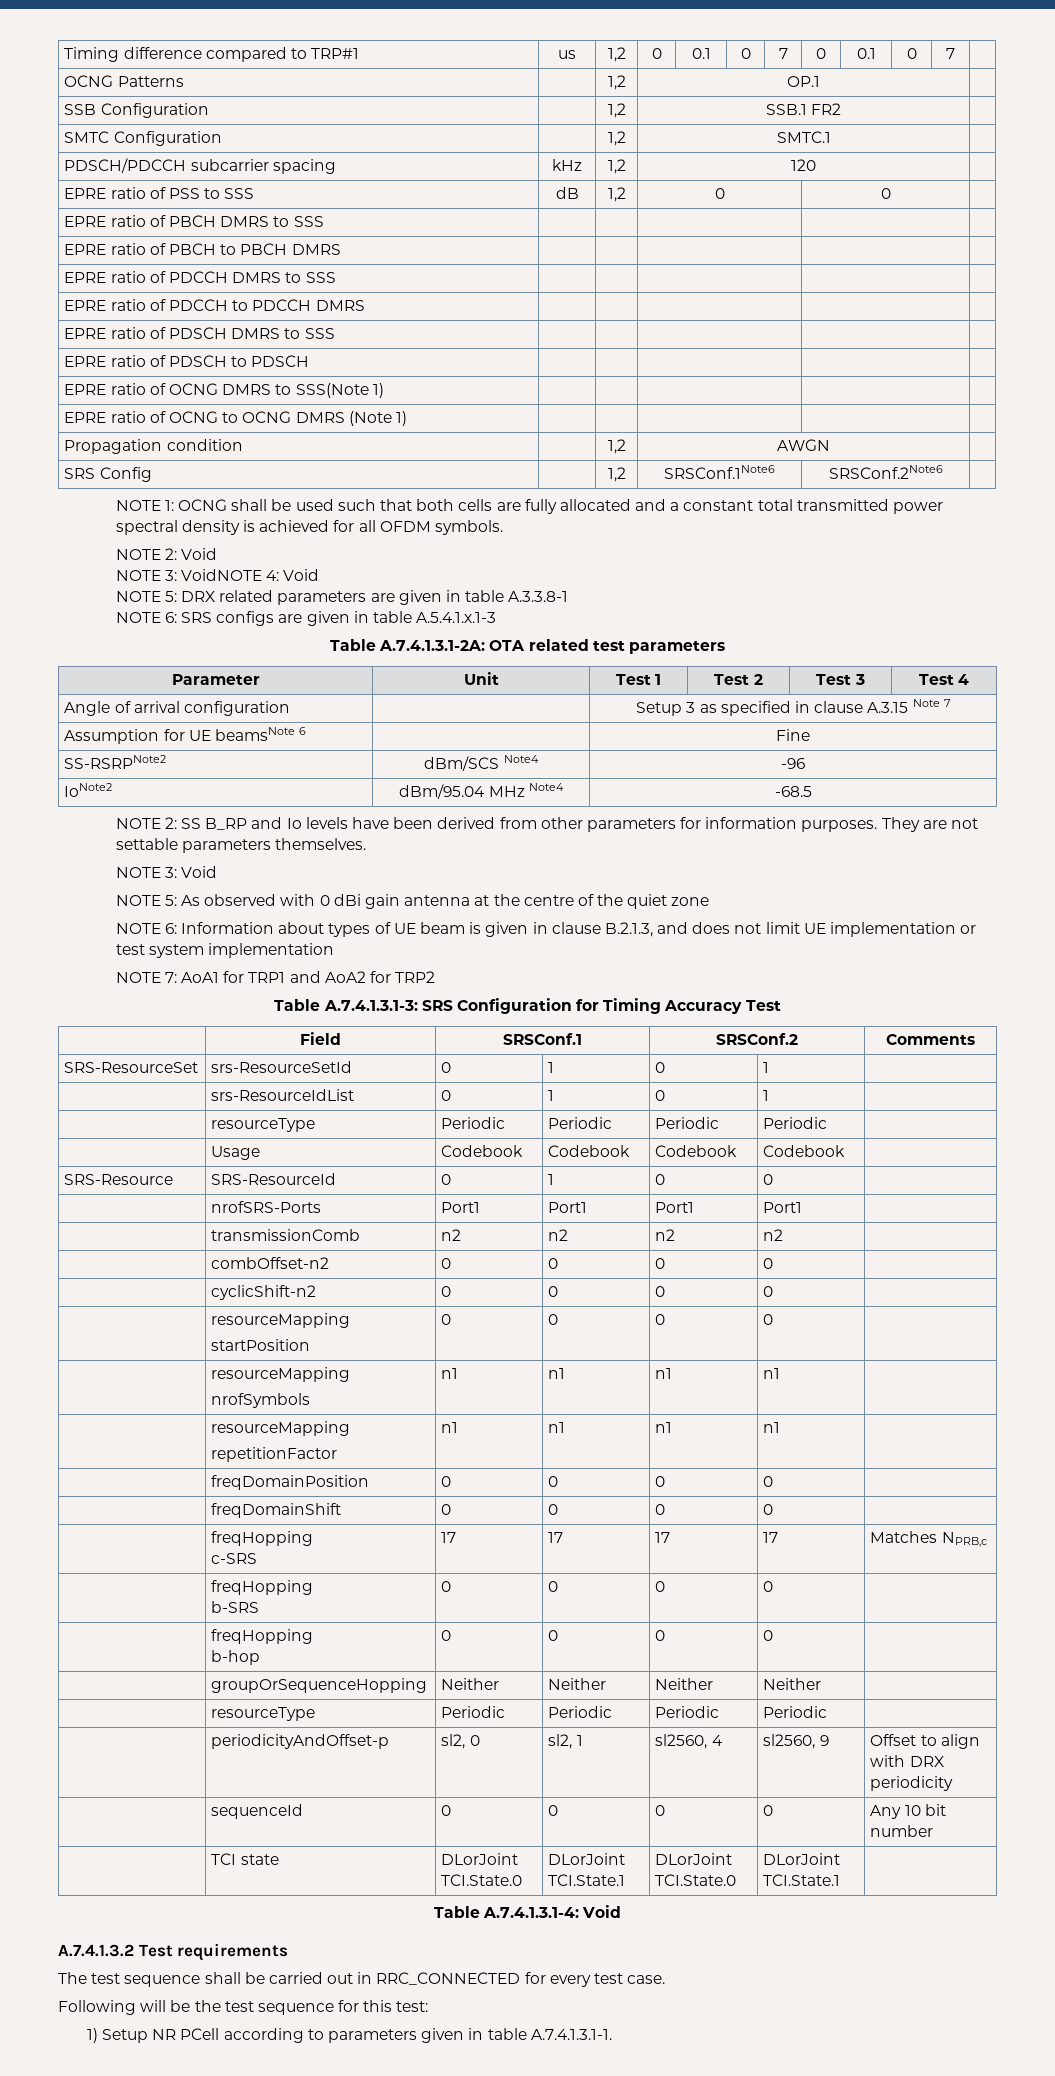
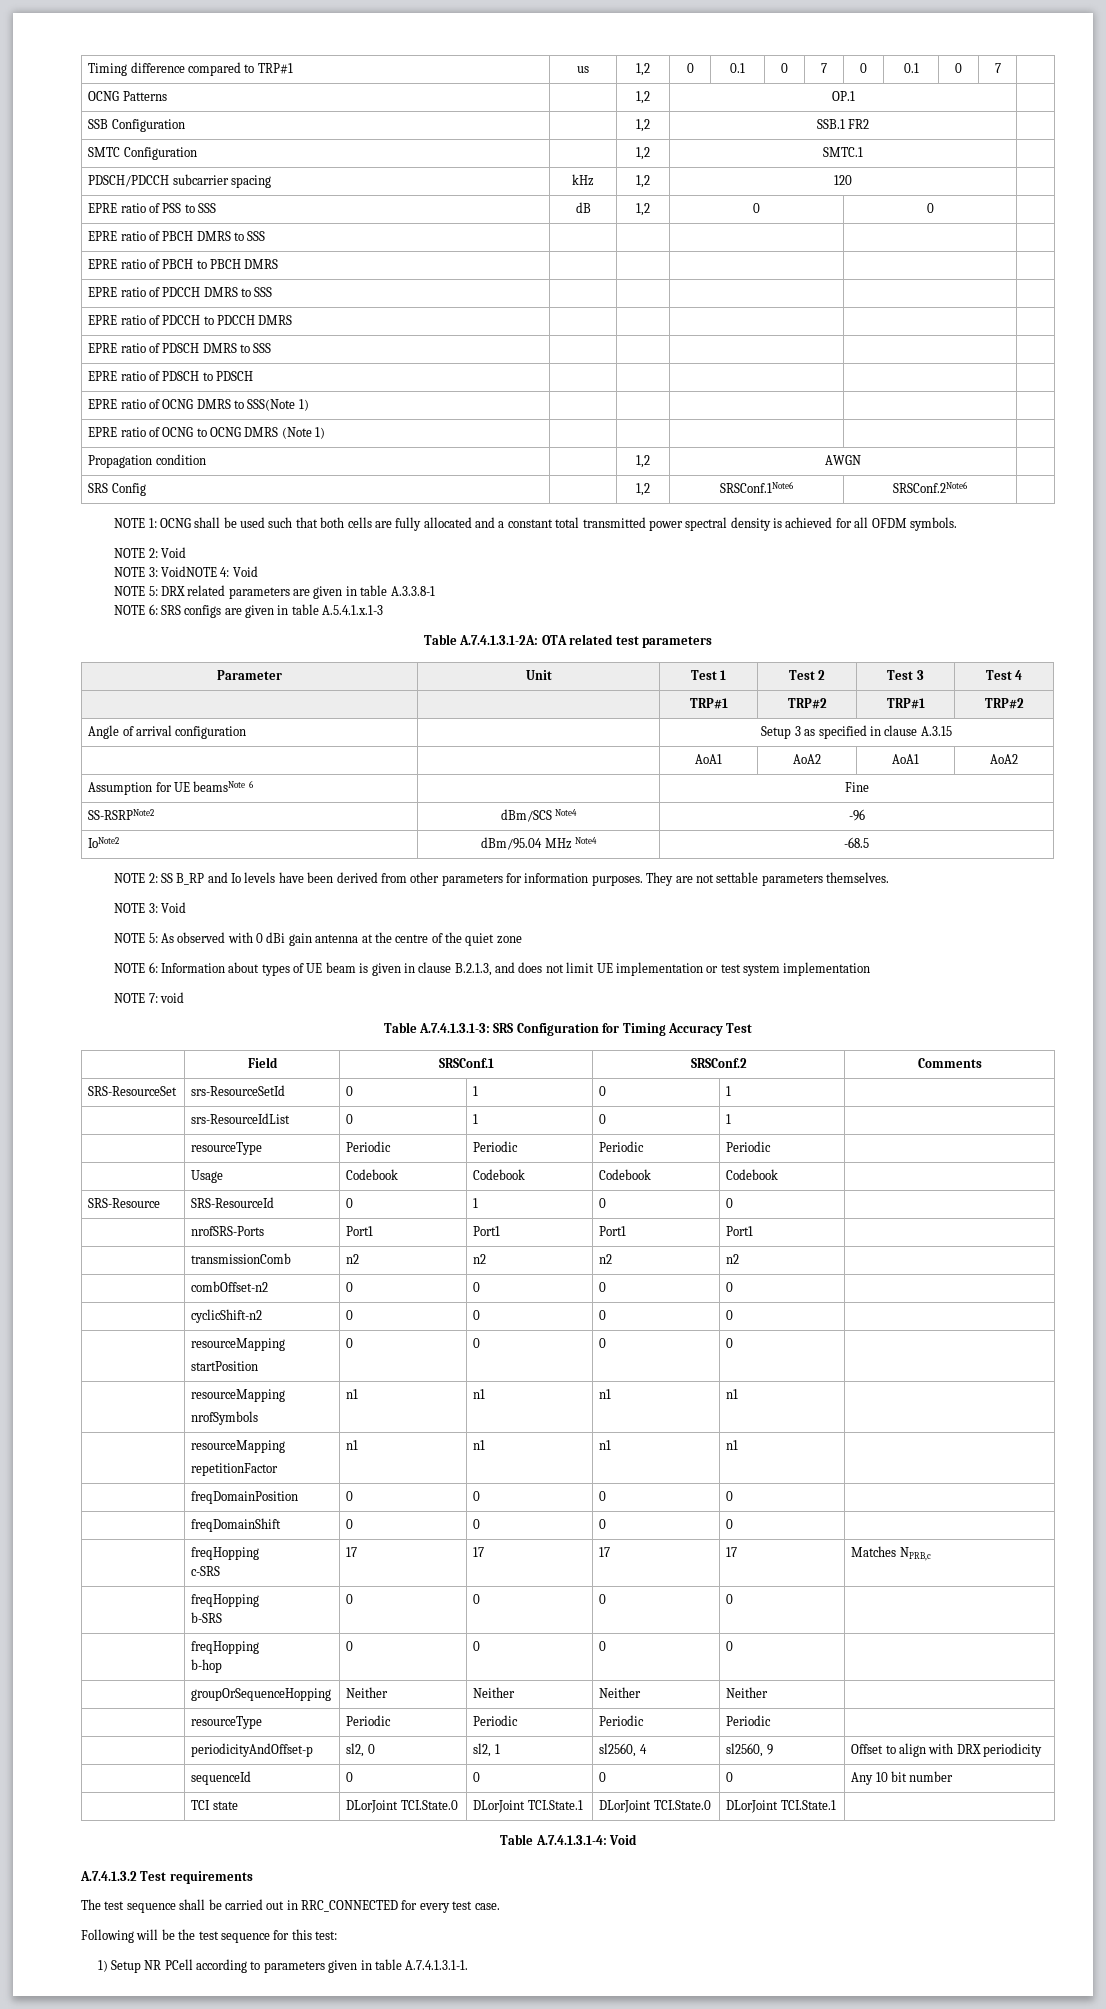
(970, 679) none -> [689,698,728,709] [787,698,827,709] [886,698,925,709] [984,698,1024,709] // | | TRP#1 | TRP#2 | TRP#1 | TRP#2
[912,699,950,707] Note 7 -> [694,754,722,764] [792,754,821,764] [891,754,919,764] [989,754,1018,764] // | | AoA1 | AoA2 | AoA1 | AoA2
[181,971,436,983] AoA1 for TRP1 and AoA2 for TRP2 -> [159,992,184,1003] void

